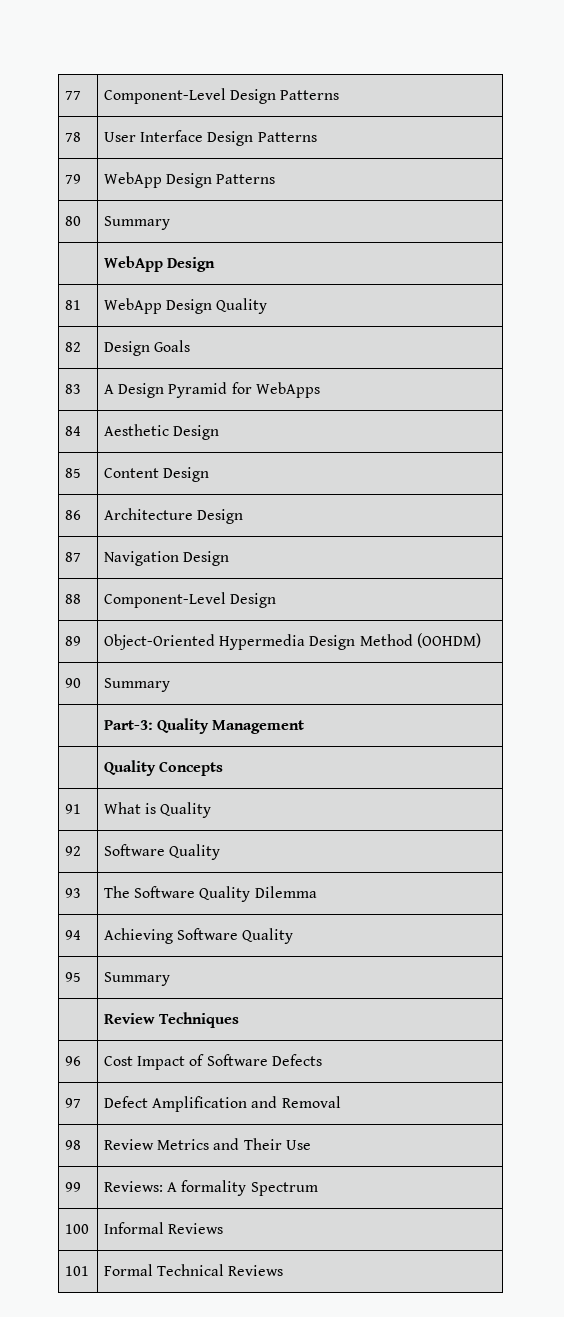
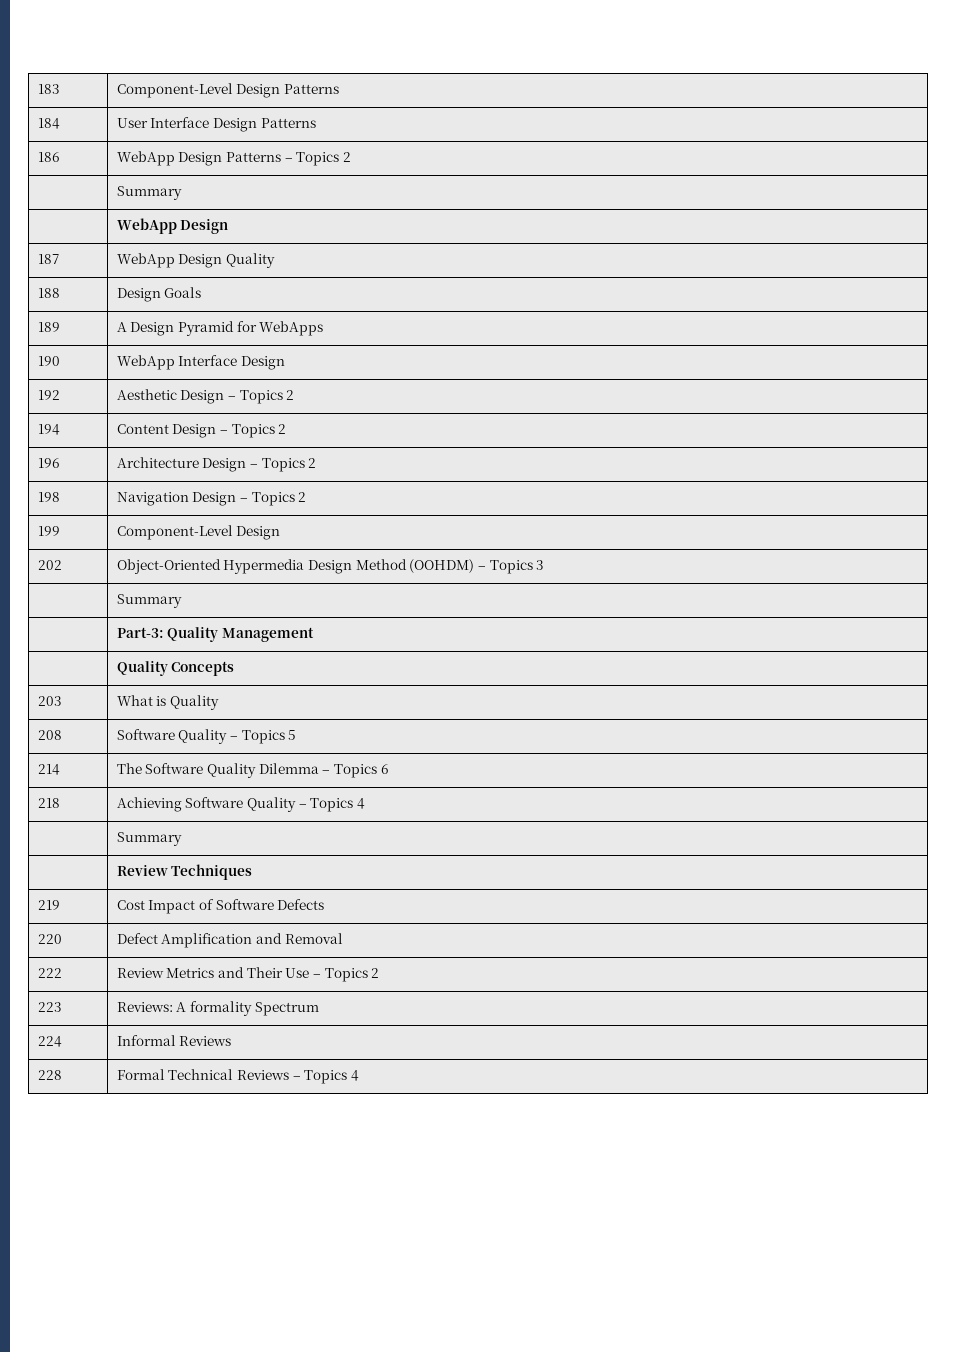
[65,91,82,100] 77 -> [37,84,60,94] 183
[65,132,82,142] 78 -> [37,118,60,129] 184
[65,174,82,184] 79 -> [37,152,60,162] 186
[65,216,82,226] // 80 -> [284,152,351,166] – Topics 2 //
[65,300,82,310] 81 -> [37,254,59,264] 187
[65,342,82,352] 82 -> [37,288,60,298] 188
[65,384,82,394] 83 -> [37,322,60,332] 189
[65,426,82,436] [104,424,220,440] [65,468,82,478] [104,467,210,482] [65,510,82,520] [104,508,244,524] [65,552,82,562] [104,551,230,566] [65,594,82,604] 84 | Aesthetic Design // 85 | Content Design // 86 | Architecture Design // 87 | Navigation Design // 88 -> [37,356,60,366] [116,355,286,370] [37,390,60,400] [116,389,295,404] [37,424,60,435] [116,424,287,438] [37,458,60,468] [116,457,317,472] [37,492,60,502] [116,492,307,506] [37,526,60,536] 190 | WebApp Interface Design // 192 | Aesthetic Design – Topics 2 // 194 | Content Design – Topics 2 // 196 | Architecture Design – Topics 2 // 198 | Navigation Design – Topics 2 // 199
[65,636,82,646] 89 -> [37,560,62,570] 202
[65,678,82,688] // 90 -> [477,560,545,574] – Topics 3 //
[65,804,82,814] 91 -> [37,696,62,706] 203
[65,846,82,856] [104,844,221,860] [65,888,82,898] 92 | Software Quality // 93 -> [37,730,62,740] [116,729,297,744] [37,764,60,775] 208 | Software Quality – Topics 5 // 214
[65,930,82,940] // 94 -> [322,764,389,778] [37,798,60,808] – Topics 6 // 218
[65,972,82,982] // 95 -> [298,798,365,812] – Topics 4 //
[65,1056,82,1066] 96 -> [37,900,60,910] 219
[65,1098,82,1108] 97 -> [37,934,62,944] 220
[65,1140,82,1150] 98 -> [37,968,62,978] 222
[65,1182,82,1192] // 99 -> [312,968,380,982] [37,1002,62,1012] – Topics 2 // 223
[65,1224,90,1234] 100 -> [37,1036,62,1047] 224
[65,1266,90,1276] 101 -> [37,1070,62,1080] 228
(284, 1270) none -> [292,1070,359,1084] – Topics 4

